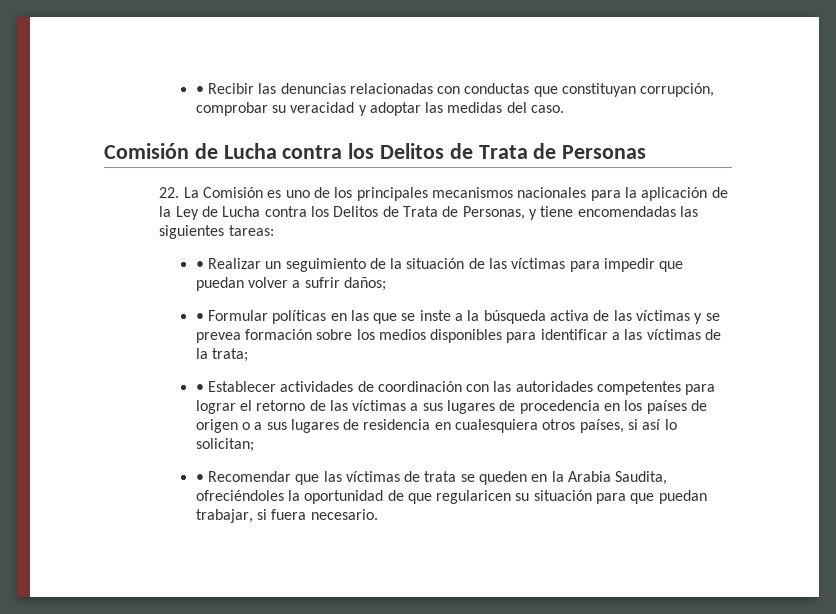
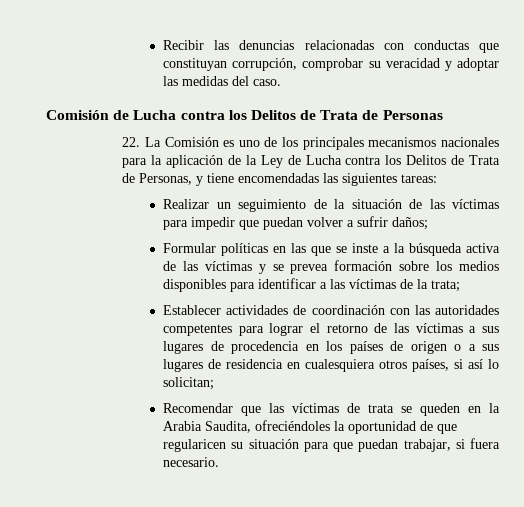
[195,86,204,94] • -> (163, 45) none
[195,261,204,269] • -> (438, 178) none
[195,313,204,321] • -> (429, 223) none
[195,384,204,392] • -> (461, 286) none
[195,474,204,482] • -> (215, 383) none

